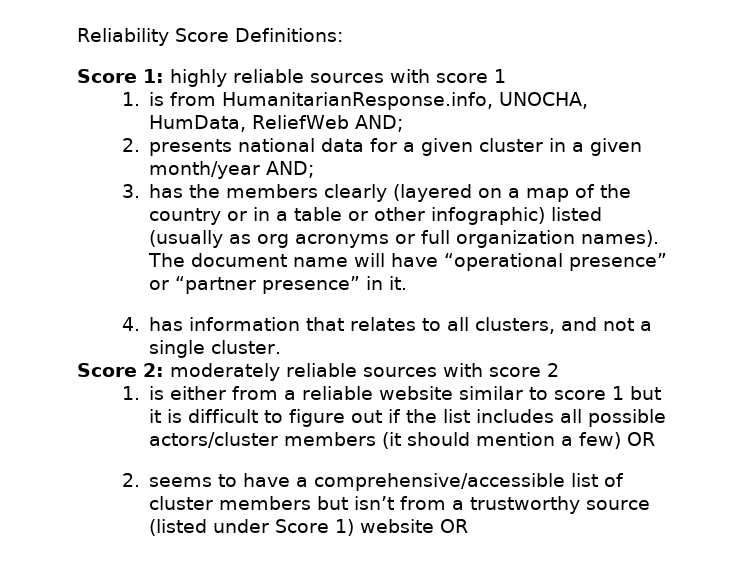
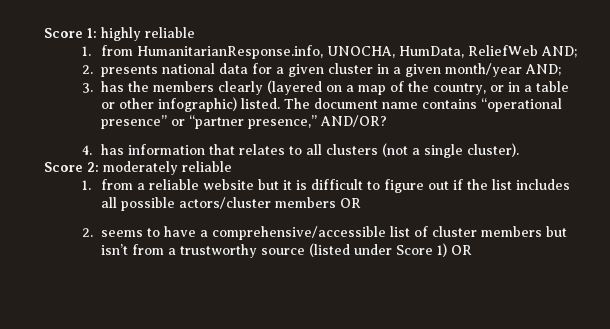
[77,28,343,46] Reliability Score Definitions: // -> (44, 33) none
[310,69,506,83] [121,92,165,106] sources with score 1 // 1. is -> [81,46,91,56] // 1.
[149,208,222,225] country -> [432,83,486,95] country,
[551,207,603,221] [149,230,660,248] listed (usually as org acronyms or full organization names). -> [240,98,280,109] listed.
[354,253,439,267] will have -> [421,99,477,109] contains
[262,276,408,294] presence” in it. -> [247,115,387,129] presence,” AND/OR?
[475,317,635,334] clusters, and not -> [325,143,408,157] clusters (not
[211,340,282,354] cluster. -> [466,143,519,157] cluster).
[363,363,559,377] [121,386,227,400] sources with score 2 // 1. is either -> [81,180,91,190] // 1.
[459,386,625,400] similar to score 1 -> (254, 184) none
[382,432,622,449] (it should mention a few) -> (336, 202) none
[360,519,435,533] website -> (447, 250) none

